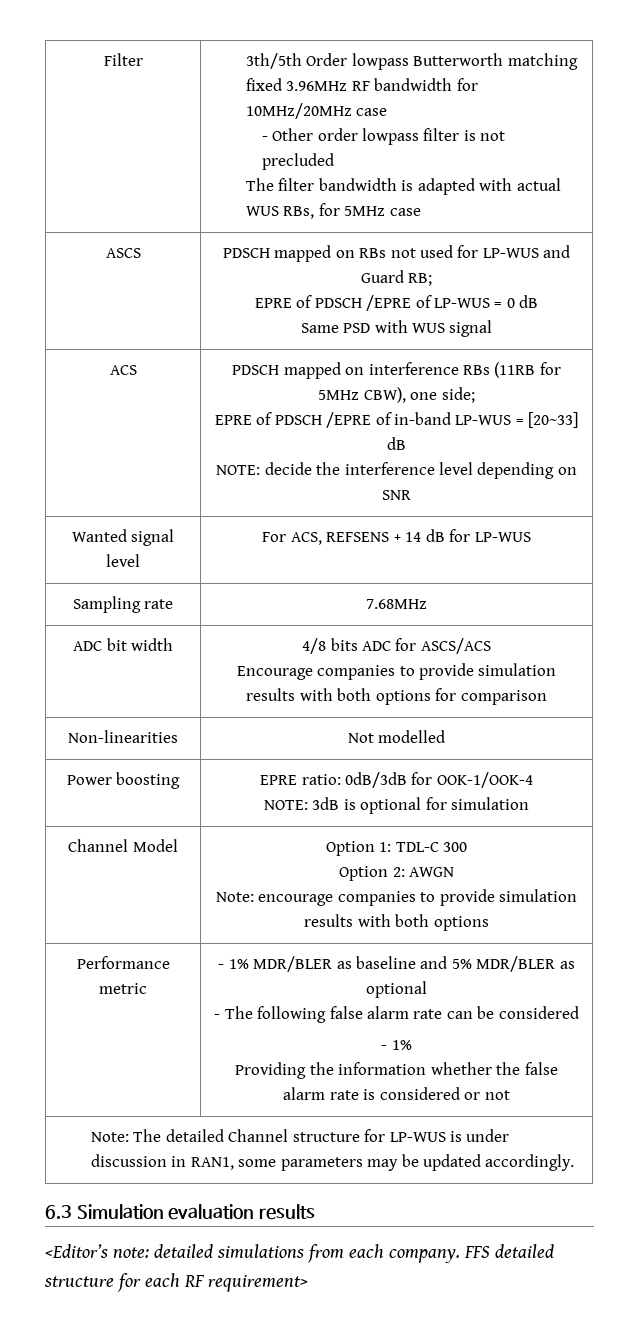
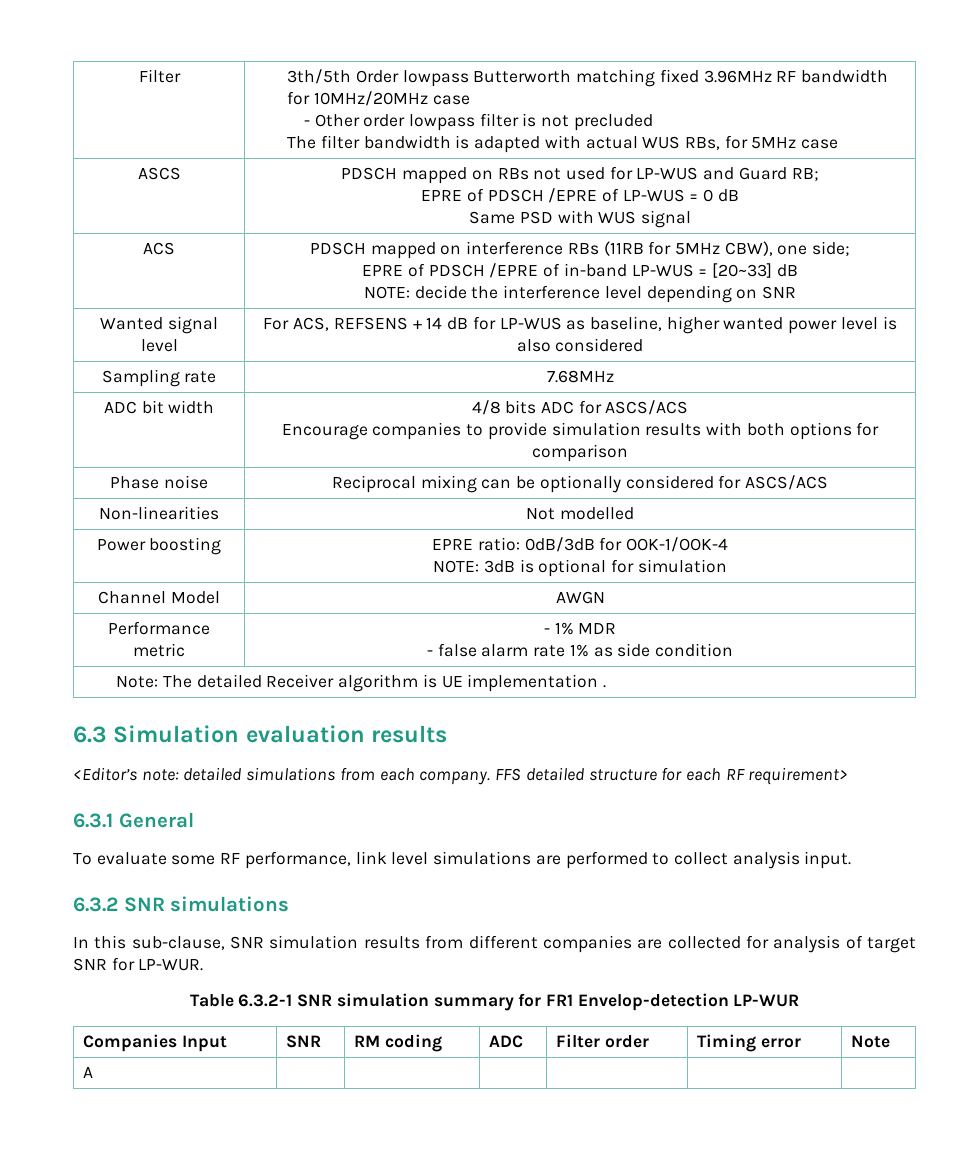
(531, 537) none -> [566,316,897,334] [516,338,644,352] as baseline, higher wanted power level is also considered
(547, 697) none -> [110,475,208,489] [331,475,829,493] // Phase noise | Reciprocal mixing can be optionally considered for ASCS/ACS
[325,841,468,856] [339,866,454,881] [215,889,578,906] [304,914,489,931] [76,956,170,969] [99,983,147,994] [218,956,575,972] [366,981,427,998] [214,1006,579,1023] [381,1040,412,1050] [235,1062,558,1079] [283,1087,510,1100] [90,1129,510,1142] [90,1154,575,1171] Option 1: TDL-C 300 // Option 2: AWGN // Note: encourage companies to provide simulation results with both options // Performance metric | - 1% MDR/BLER as baseline and 5% MDR/BLER as optional // - The following false alarm rate can be considered // - 1% // Providing the information whether the false alarm rate is considered or not // Note: The detailed Channel structure for LP-WUS is under discussion in RAN1, some parameters may be updated accordingly. -> [555,591,605,604] [108,621,210,635] [133,643,185,657] [543,622,617,635] [426,643,734,657] [116,674,606,692] AWGN // Performance metric | - 1% MDR // - false alarm rate 1% as side condition // Note: The detailed Receiver algorithm is UE implementation .
(308, 1283) none -> [73,812,194,828] [73,851,852,869] [73,896,290,912] [73,935,917,953] [73,957,204,971] [189,993,800,1011] [82,1034,227,1052] [285,1035,321,1048] [353,1034,442,1052] [488,1035,523,1048] [555,1034,649,1048] [696,1034,801,1052] [850,1035,890,1048] [82,1067,93,1078] // 6.3.1 General // To evaluate some RF performance, link level simulations are performed to collect analysis input. // 6.3.2 SNR simulations // In this sub-clause, SNR simulation results from different companies are collected for analysis of target SNR for LP-WUR. // Table 6.3.2-1 SNR simulation summary for FR1 Envelop-detection LP-WUR // Companies Input | SNR | RM coding | ADC | Filter order | Timing error | Note // A | | | | | |

